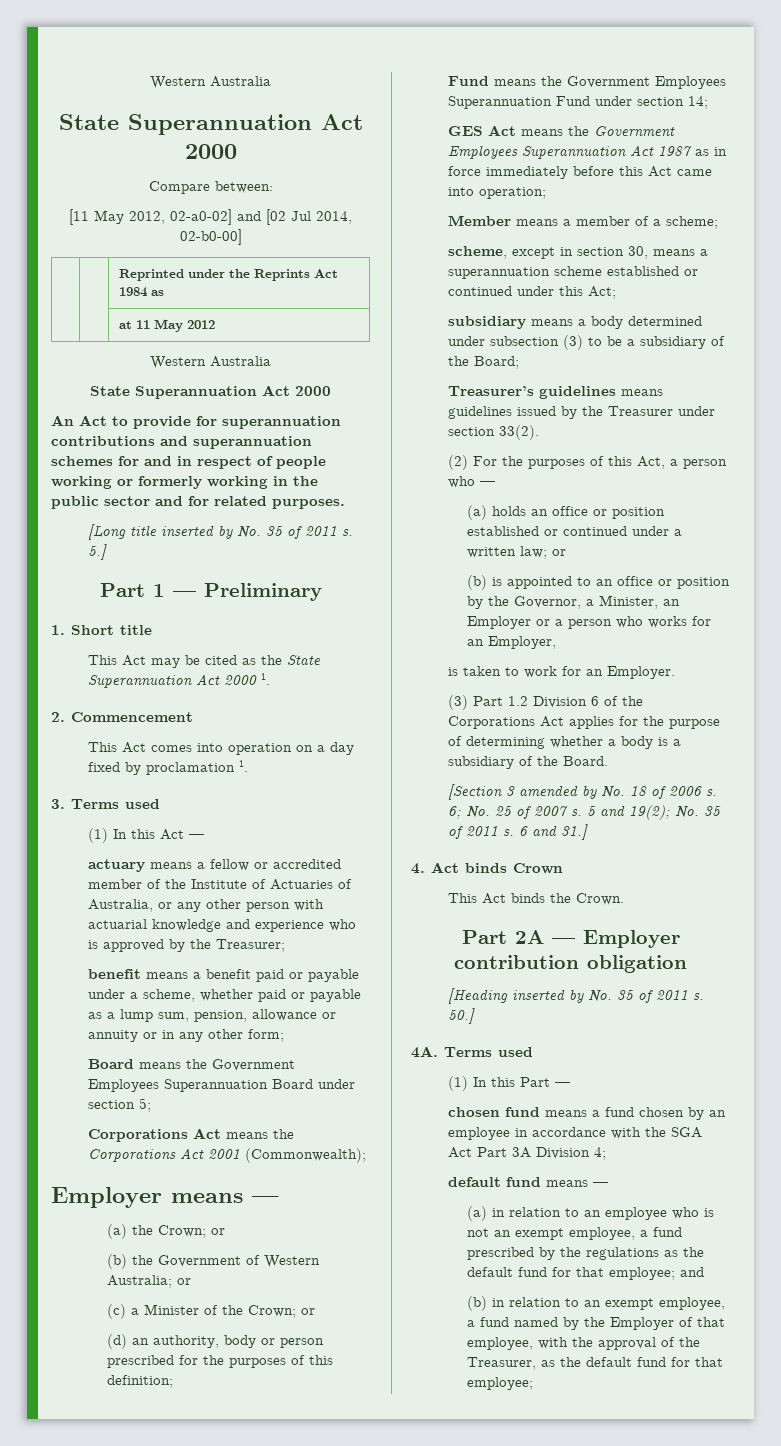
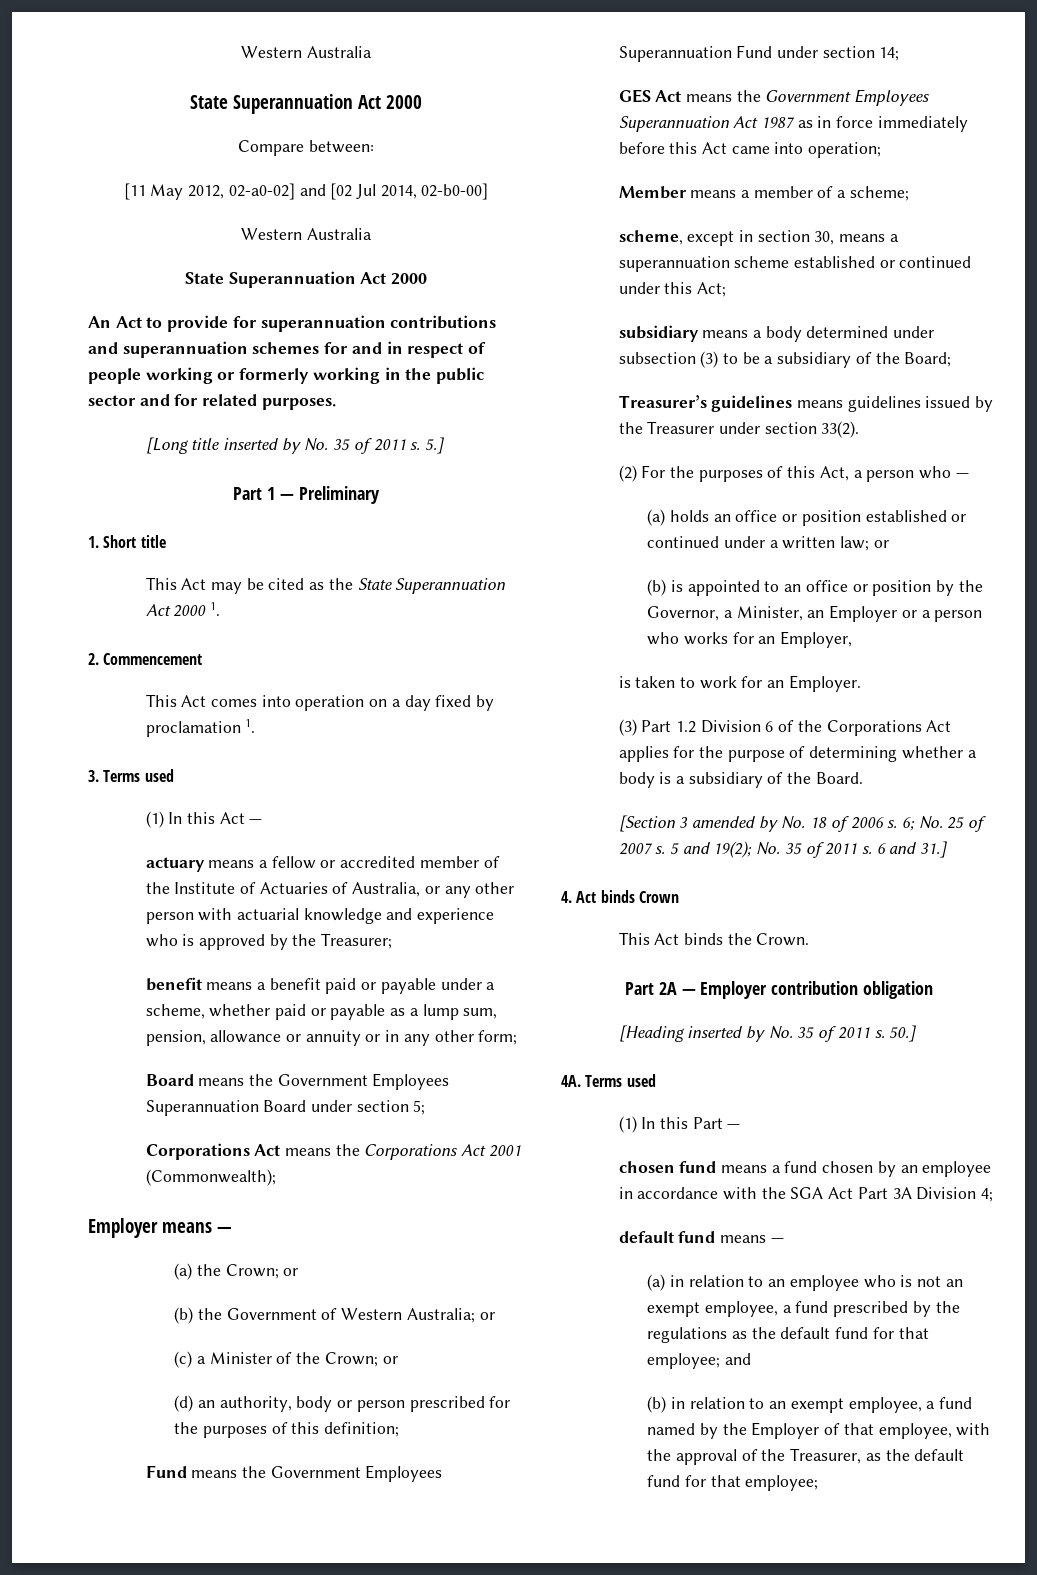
[118,269,338,281] [118,287,164,297] [118,319,215,332] // | | Reprinted under the Reprints Act 1984 as // | | at 11 May 2012 -> (489, 191) none

